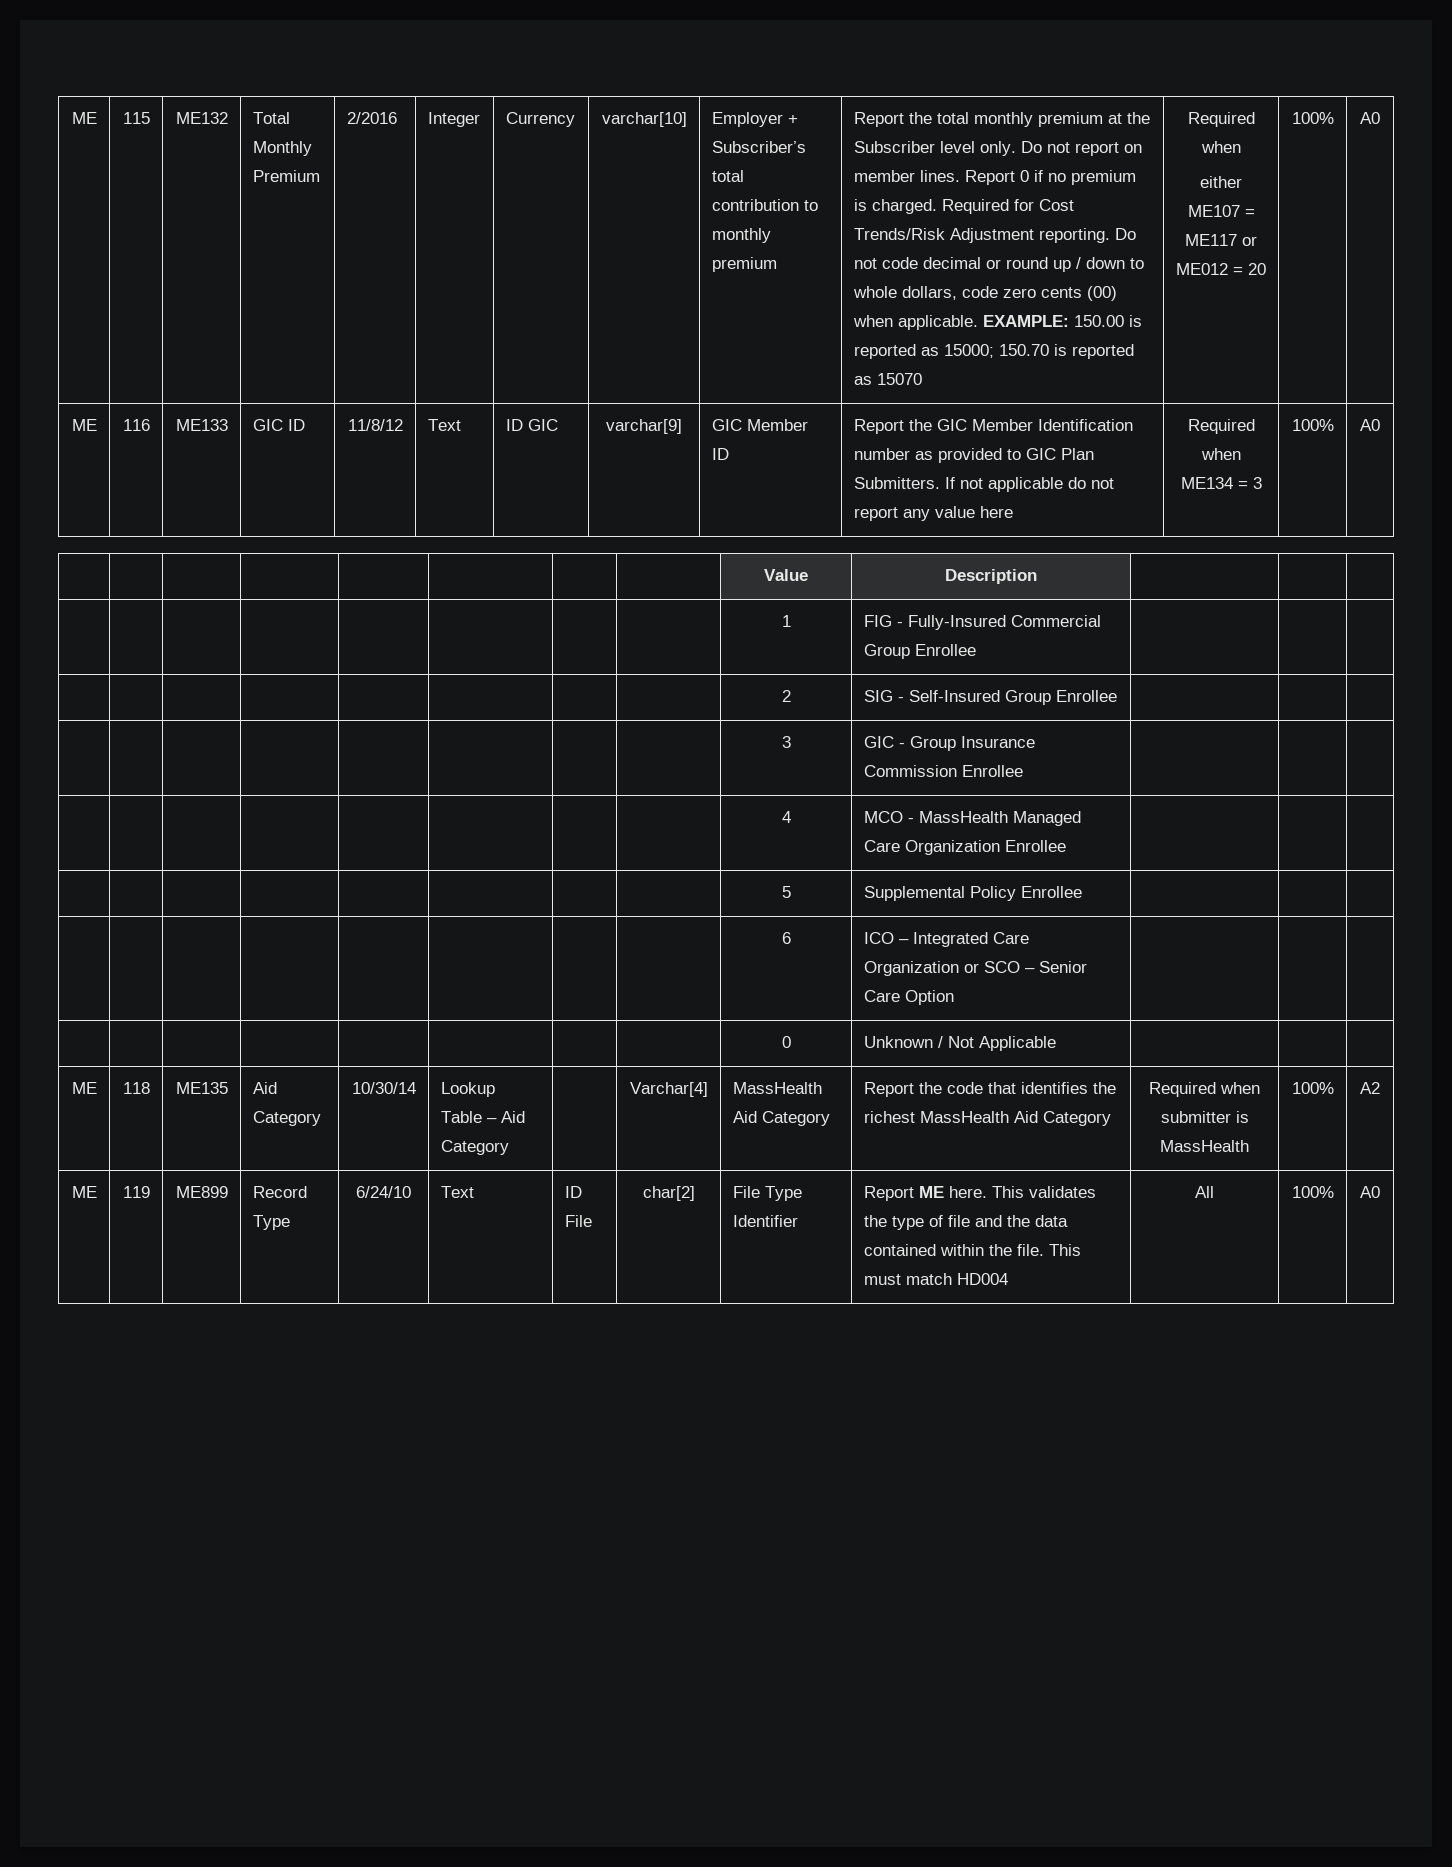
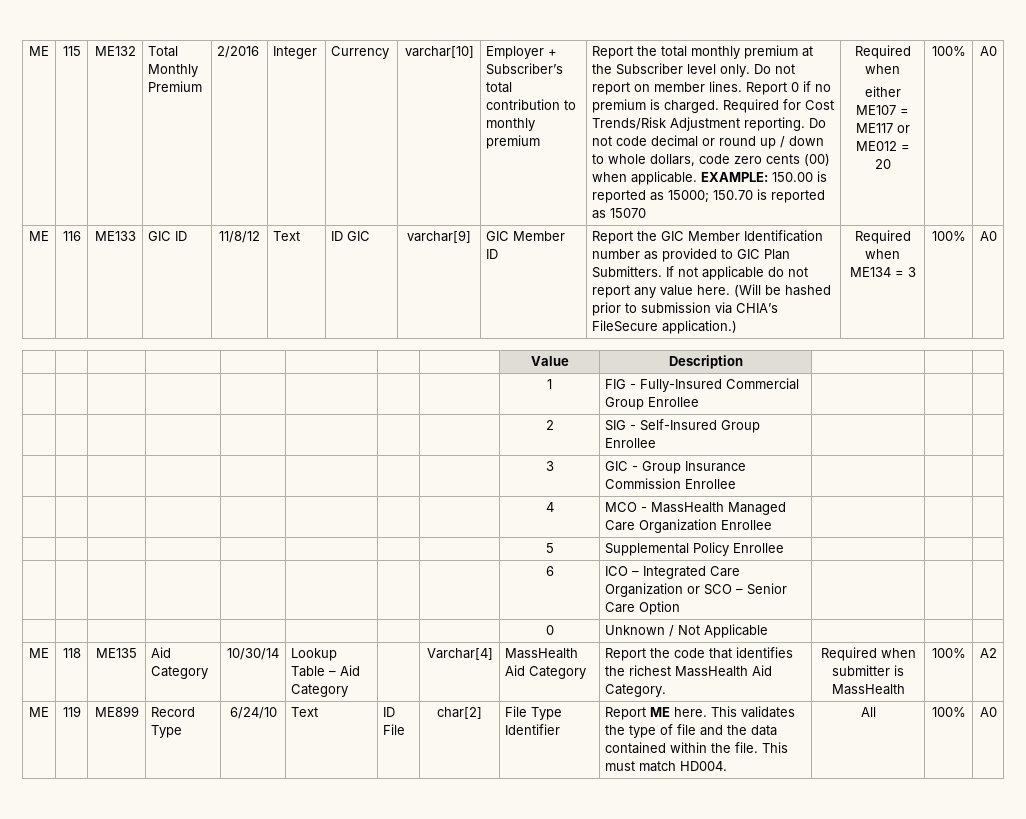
[979,506,1013,518] here -> [697,284,832,297] [592,302,779,316] [592,320,738,334] here. (Will be hashed prior to submission via CHIA’s FileSecure application.)
[1042,1111,1111,1126] Category -> [605,684,667,697] Category.
[956,1273,1008,1285] HD004 -> [680,761,728,771] HD004.

